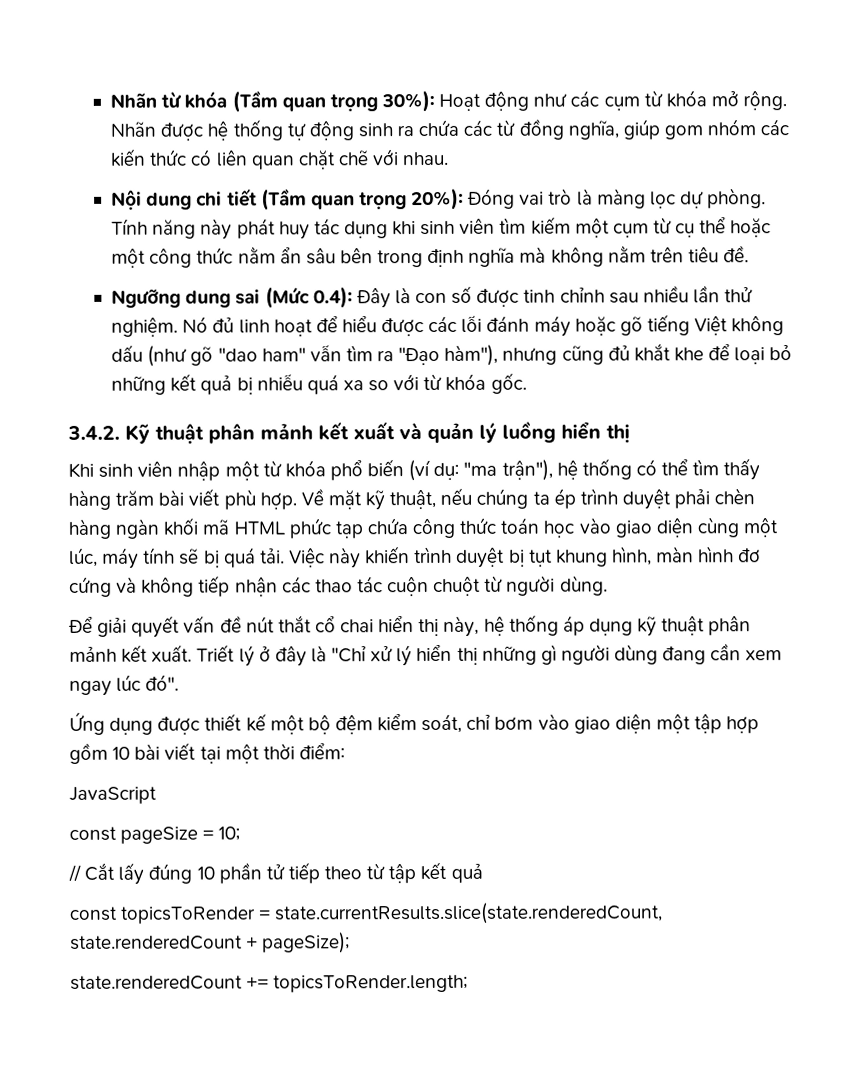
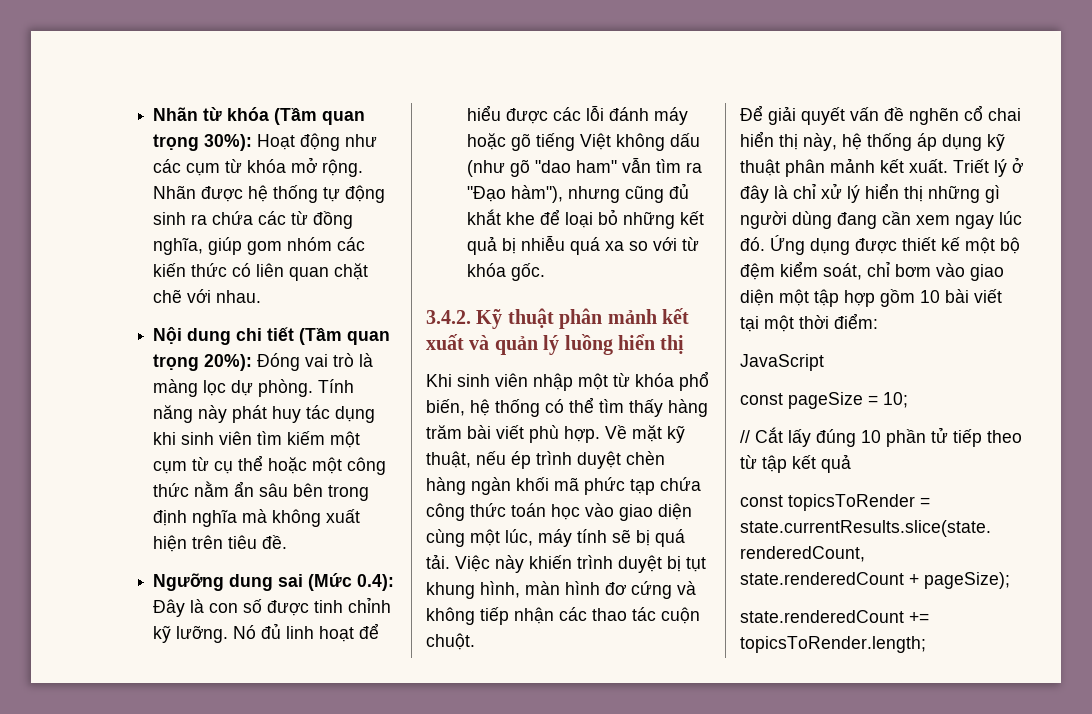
[607,245,646,263] nằm -> [326,509,361,523] [153,535,188,552] xuất hiện
[608,285,754,304] [111,316,179,337] sau nhiều lần thử nghiệm. -> [153,625,229,643] kỹ lưỡng.
[367,459,553,482] biến (ví dụ: "ma trận"), -> [426,399,465,416] biến,
[476,488,550,509] chúng ta -> (506, 458) none
[674,489,711,509] phải -> (621, 460) none
[233,521,285,535] HTML -> (579, 484) none
[433,575,608,597] chuột từ người dùng. -> [426,633,475,650] chuột.
[245,615,312,633] nút thắt -> [909,107,959,125] nghẽn
[331,646,368,663] "Chỉ -> [793,183,816,199] chỉ
[145,674,180,691] đó". // -> [740,237,765,251] đó.

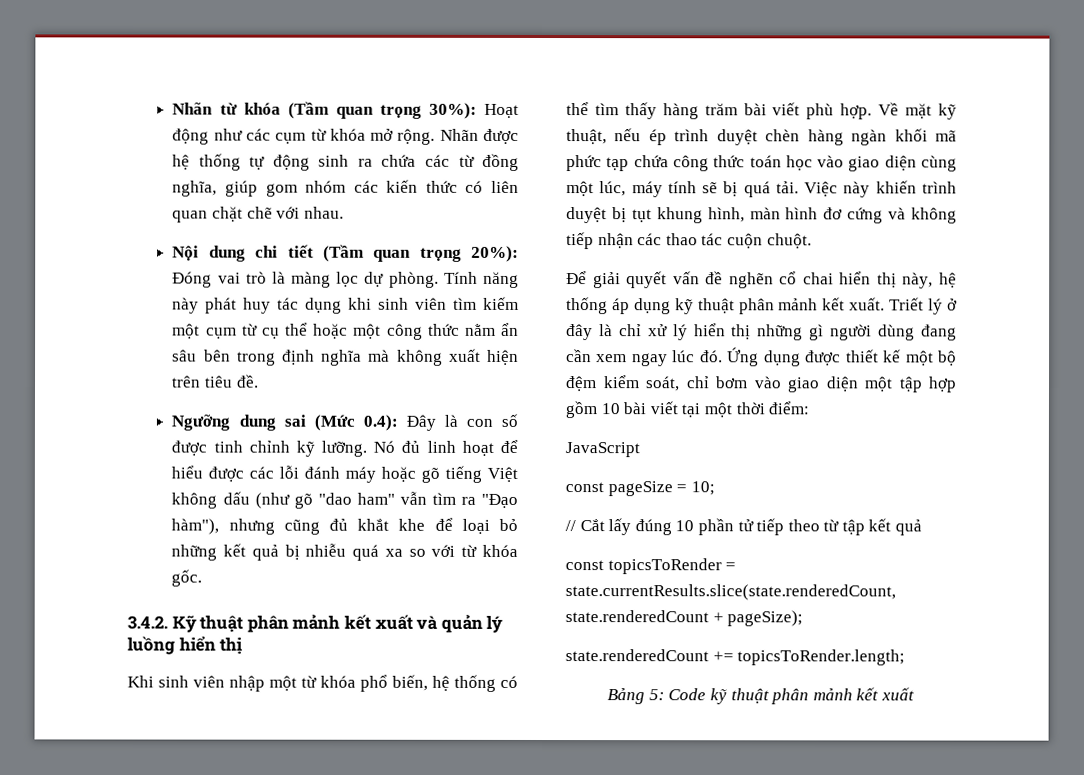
(926, 644) none -> [607,687,915,705] // Bảng 5: Code kỹ thuật phân mảnh kết xuất

